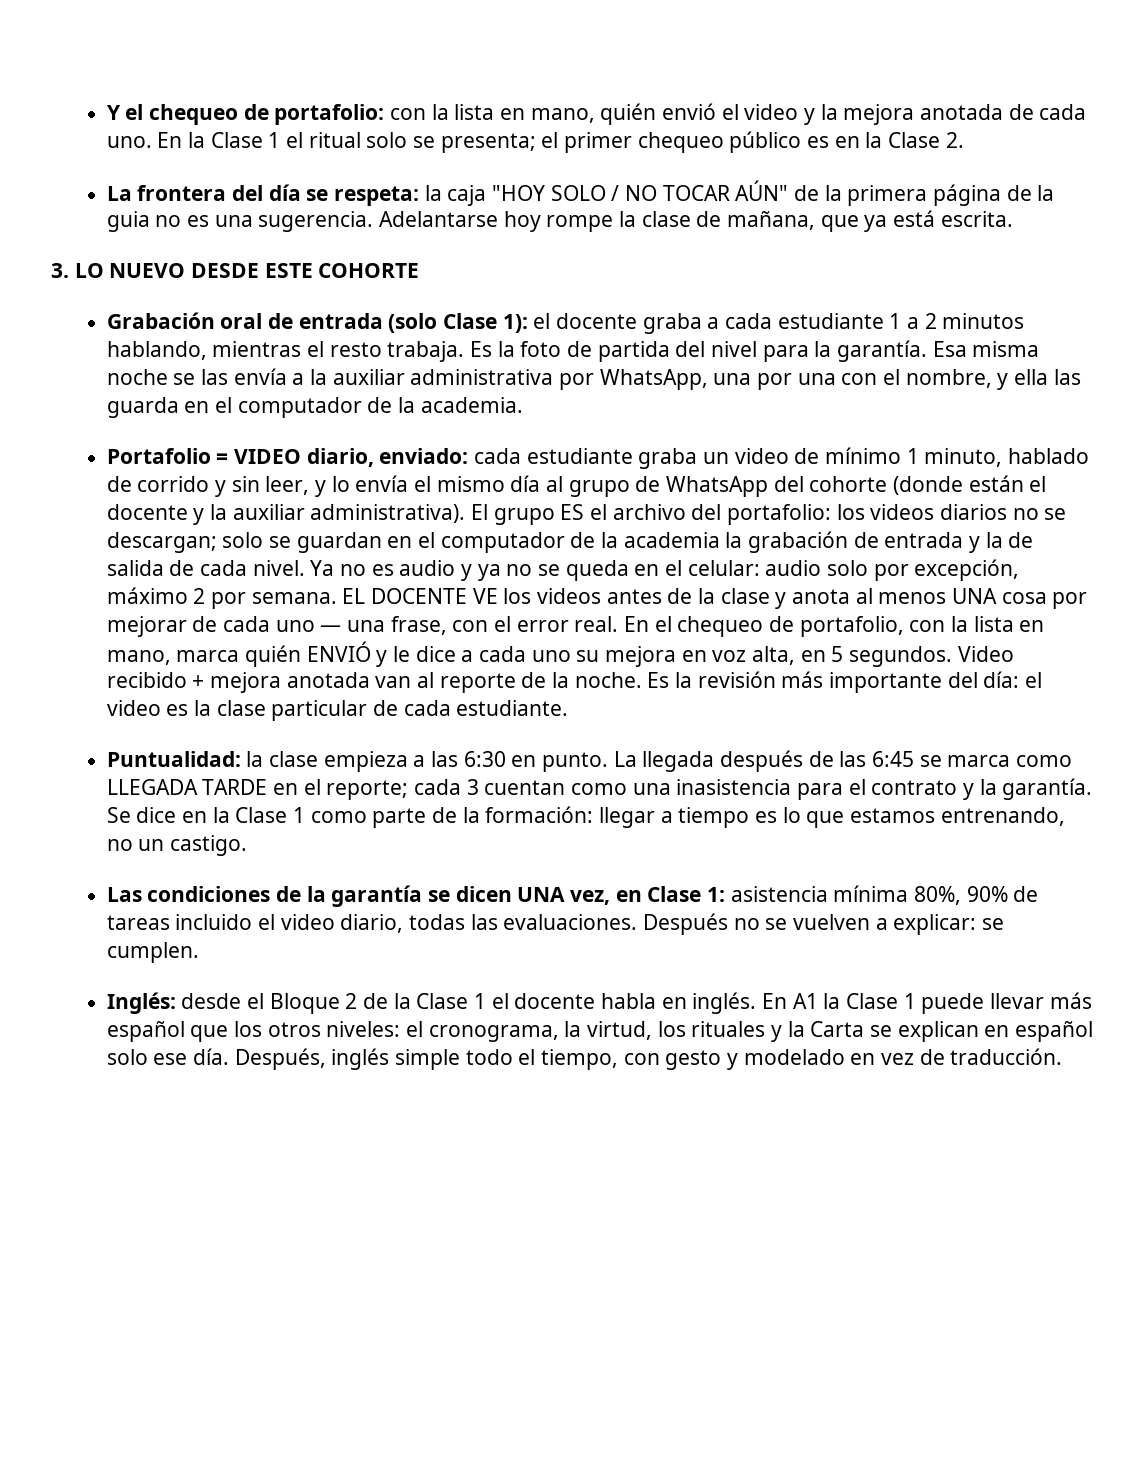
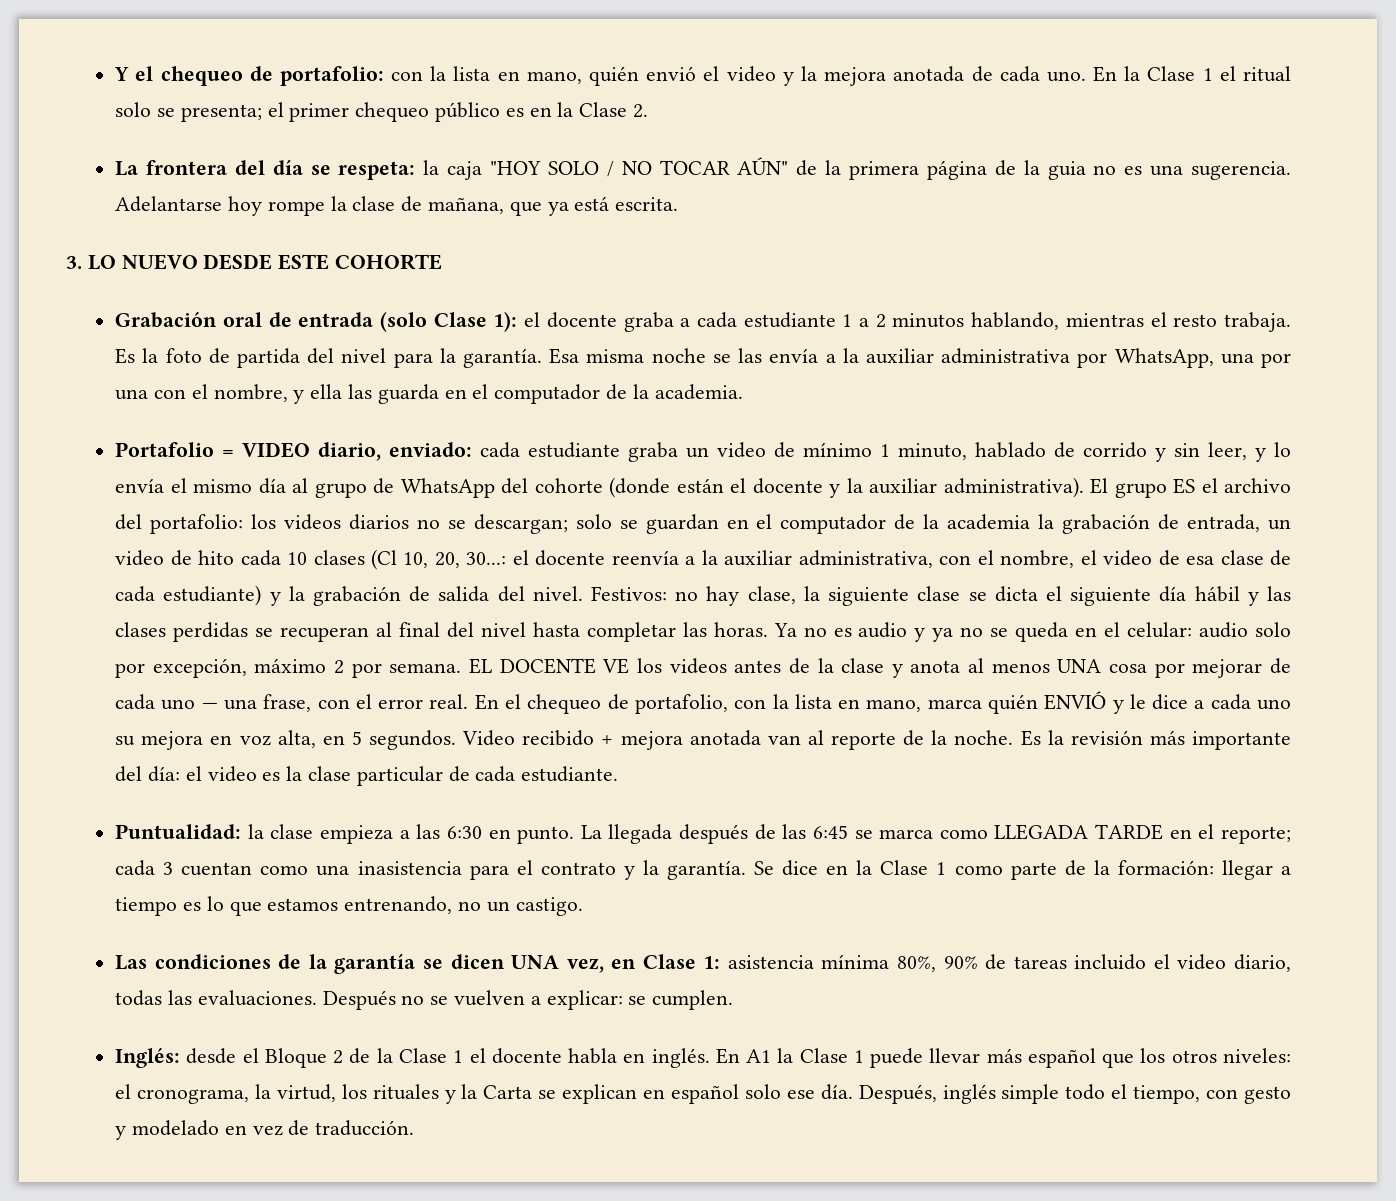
[884,532,1003,553] entrada y la -> [1187,514,1292,532] [115,549,1291,570] [115,585,401,606] entrada, un video de hito cada 10 clases (Cl 10, 20, 30...: el docente reenvía a la auxiliar administrativa, con el nombre, el video de esa clase de cada estudiante) y la grabación
[169,560,305,576] de cada nivel. -> [497,586,1291,606] [115,622,768,642] del nivel. Festivos: no hay clase, la siguiente clase se dicta el siguiente día hábil y las clases perdidas se recuperan al final del nivel hasta completar las horas.

